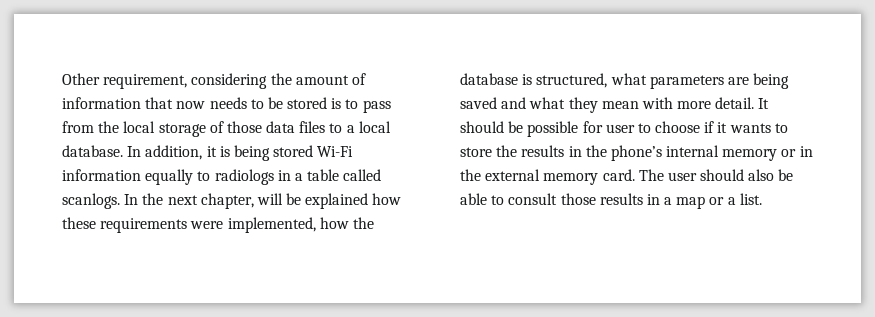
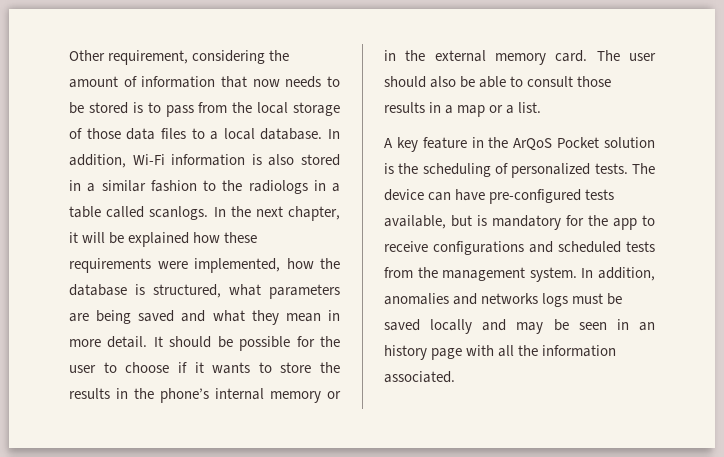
[206,145,354,161] [62,169,211,185] it is being stored Wi-Fi information equally to -> [132,154,340,166] [69,180,243,192] Wi-Fi information is also stored in a similar fashion to the
(254, 201) none -> [69,232,78,243] it
[641,97,673,109] with -> [328,310,340,321] in
(603, 127) none -> [320,336,341,347] the
(762, 199) none -> [384,137,655,152] [384,163,655,178] [384,189,615,204] [384,215,655,230] [384,241,655,255] [384,267,655,282] [384,293,623,307] [384,319,655,334] [384,345,617,360] [384,371,455,383] // A key feature in the ArQoS Pocket solution is the scheduling of personalized tests. The device can have pre-configured tests available, but is mandatory for the app to receive configurations and scheduled tests from the management system. In addition, anomalies and networks logs must be saved locally and may be seen in an history page with all the information associated.

